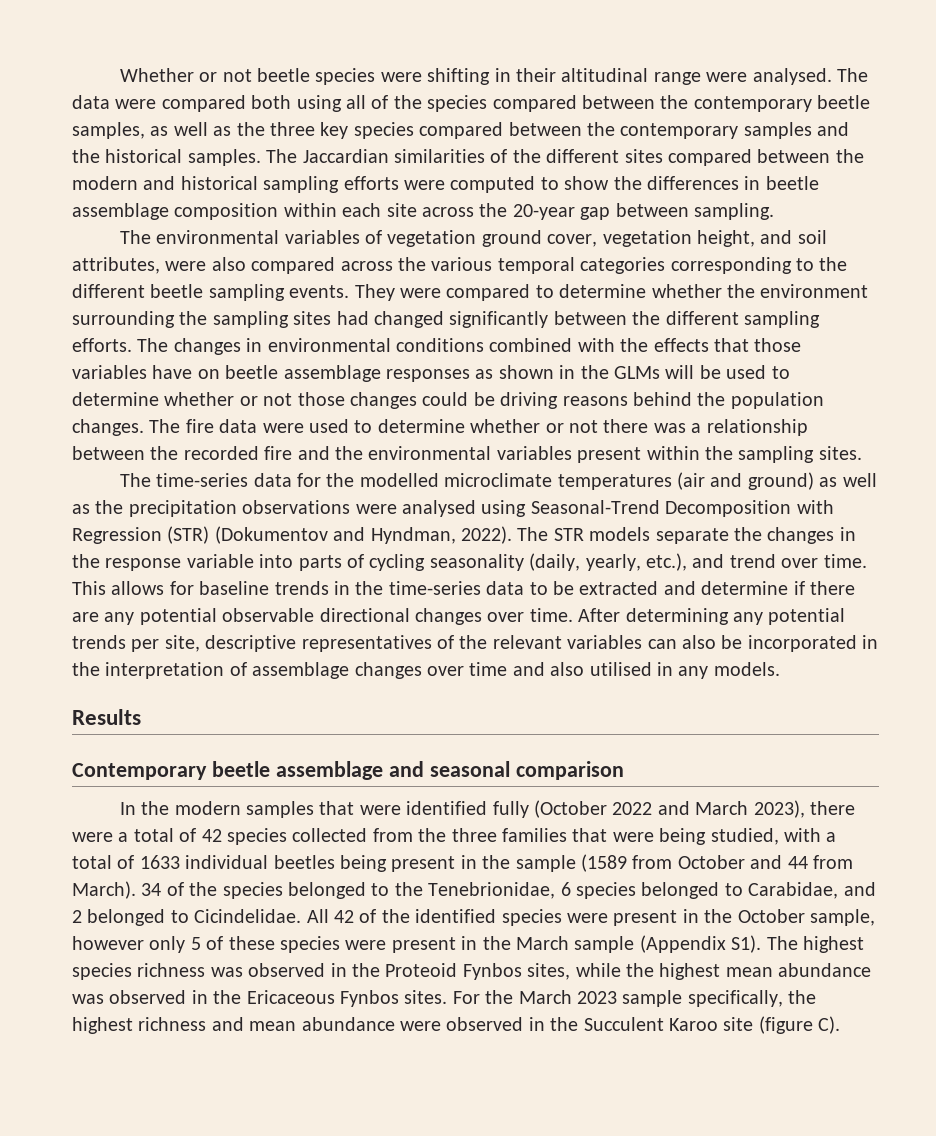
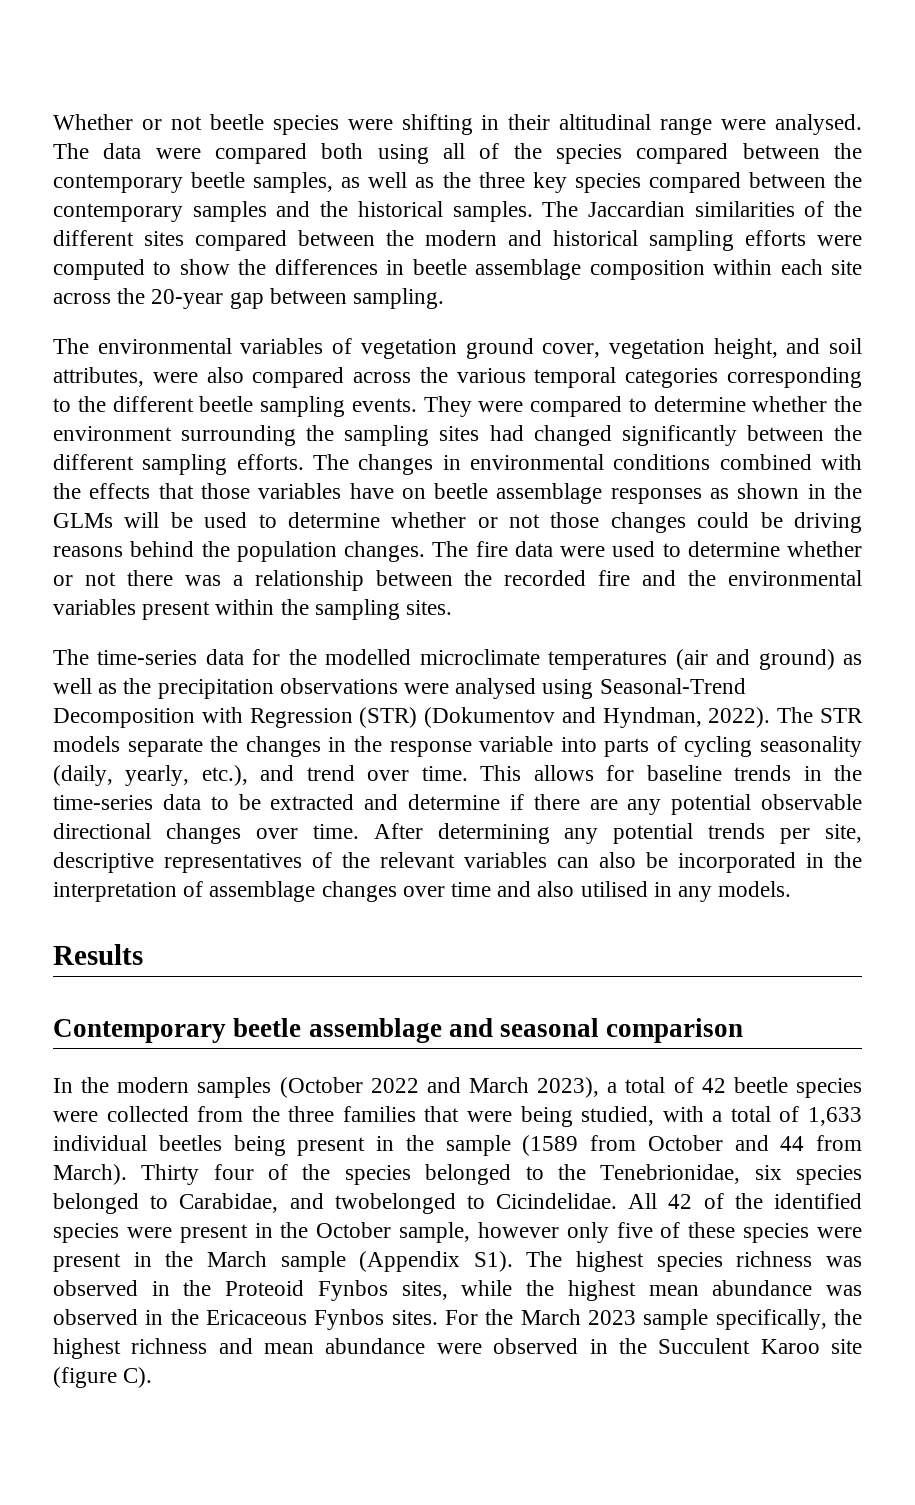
[319,801,529,818] that were identified fully -> (272, 1087) none
[810,801,856,815] [72,832,113,842] there were -> (600, 1087) none
[227,828,287,845] species -> [733,1077,862,1098] [53,1111,98,1122] beetle species were
[139,855,180,869] 1633 -> [807,1107,862,1126] 1,633
[141,883,162,896] 34 -> [141,1164,254,1185] Thirty four
[560,882,571,896] 6 -> [754,1165,782,1180] six
[72,909,166,926] 2 belonged -> [334,1193,456,1214] twobelonged
[190,937,201,950] 5 -> [616,1222,653,1238] five

